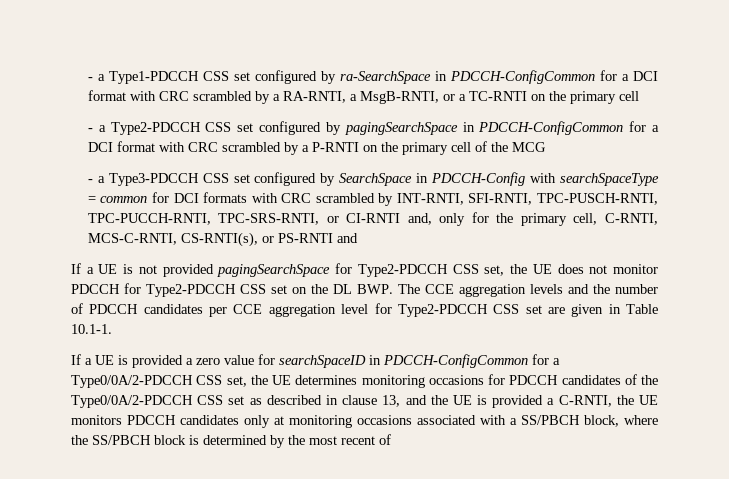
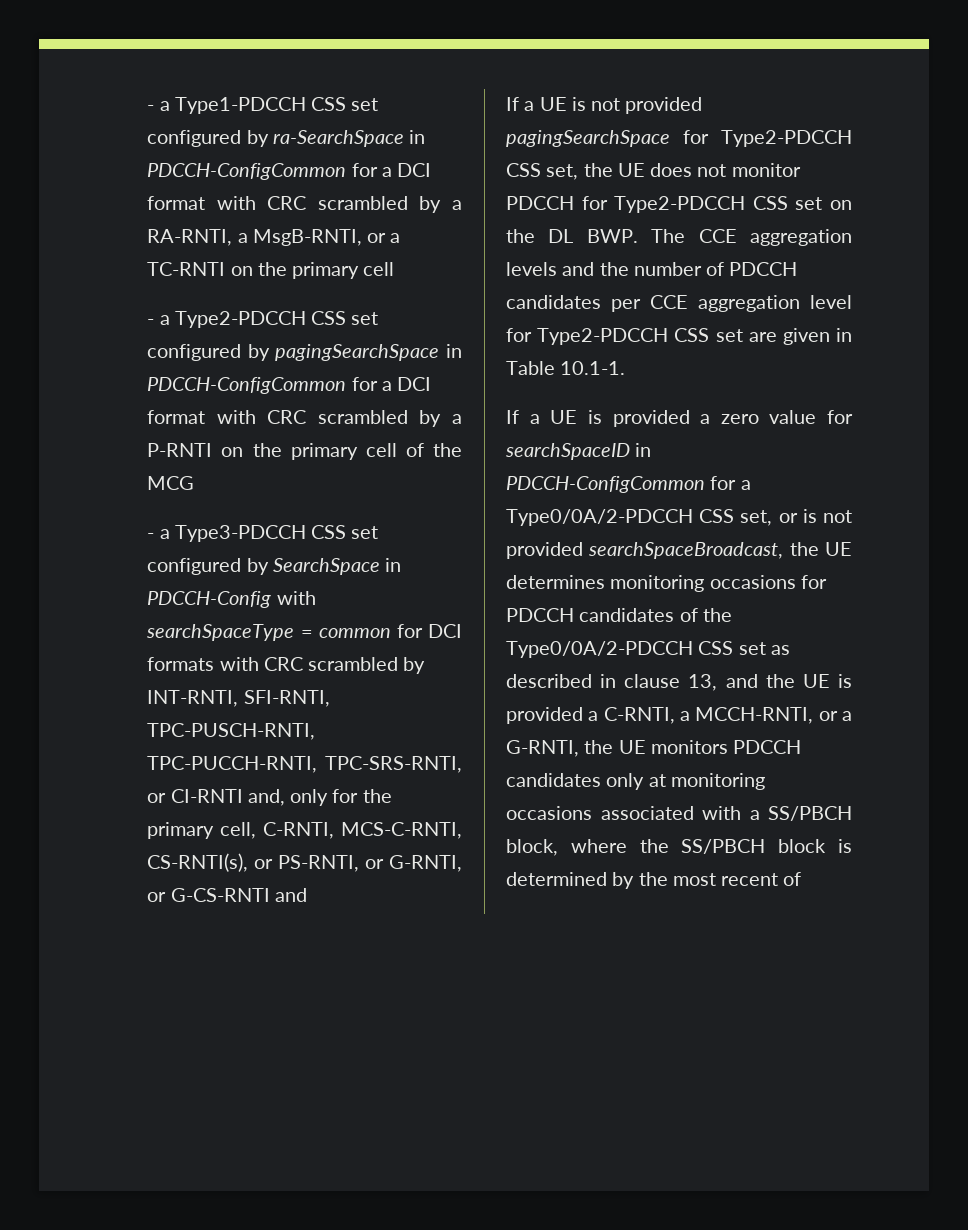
[277,233,333,243] PS-RNTI -> [278,855,463,872] [147,888,270,902] PS-RNTI, or G-RNTI, or G-CS-RNTI
(247, 381) none -> [778,509,852,523] [506,542,784,559] or is not provided searchSpaceBroadcast,
(612, 401) none -> [680,707,852,724] [506,740,579,757] a MCCH-RNTI, or a G-RNTI,

